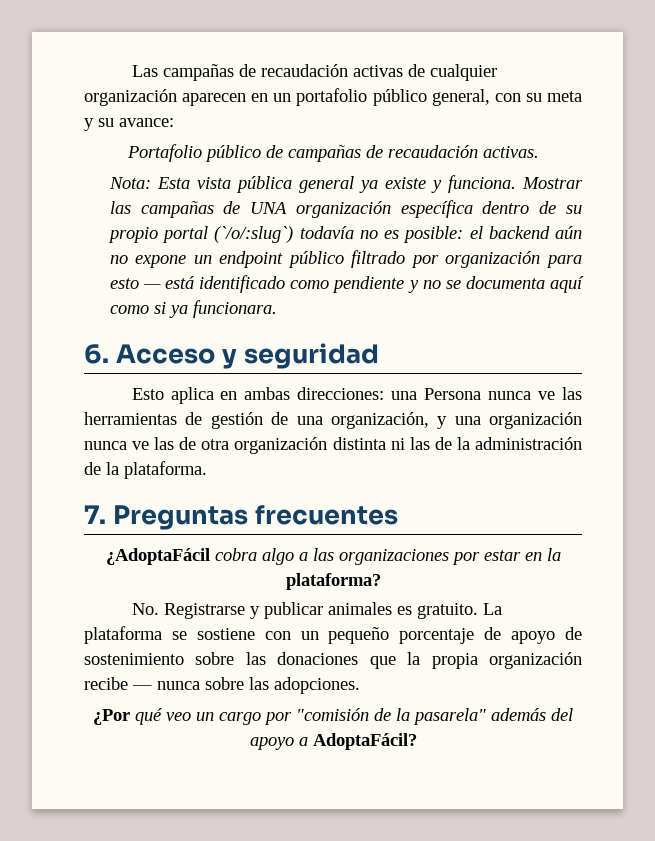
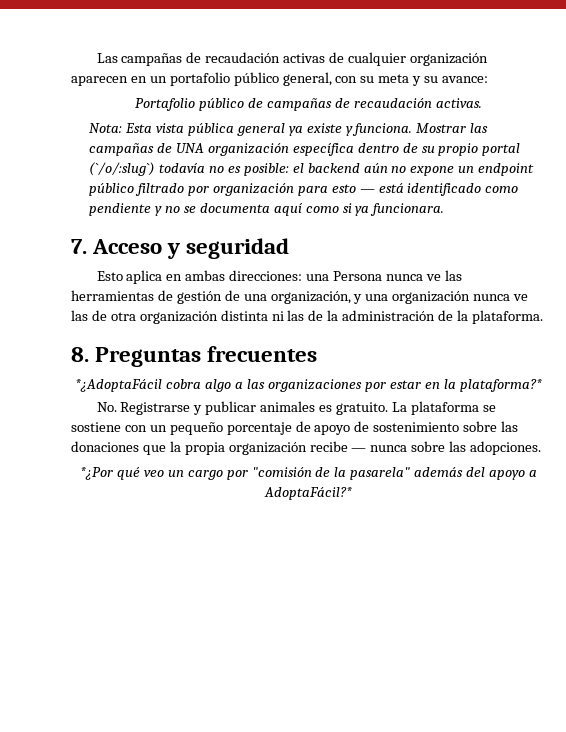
[84,344,109,364] 6. -> [71,239,87,254] 7.
[84,505,106,524] 7. -> [71,347,89,362] 8.
[105,548,210,565] ¿AdoptaFácil -> [75,379,163,392] *¿AdoptaFácil
[285,573,381,590] plataforma? -> [459,379,542,392] plataforma?*
[93,709,130,725] ¿Por -> [80,467,114,480] *¿Por
[312,733,417,750] AdoptaFácil? -> [264,487,352,500] AdoptaFácil?*

